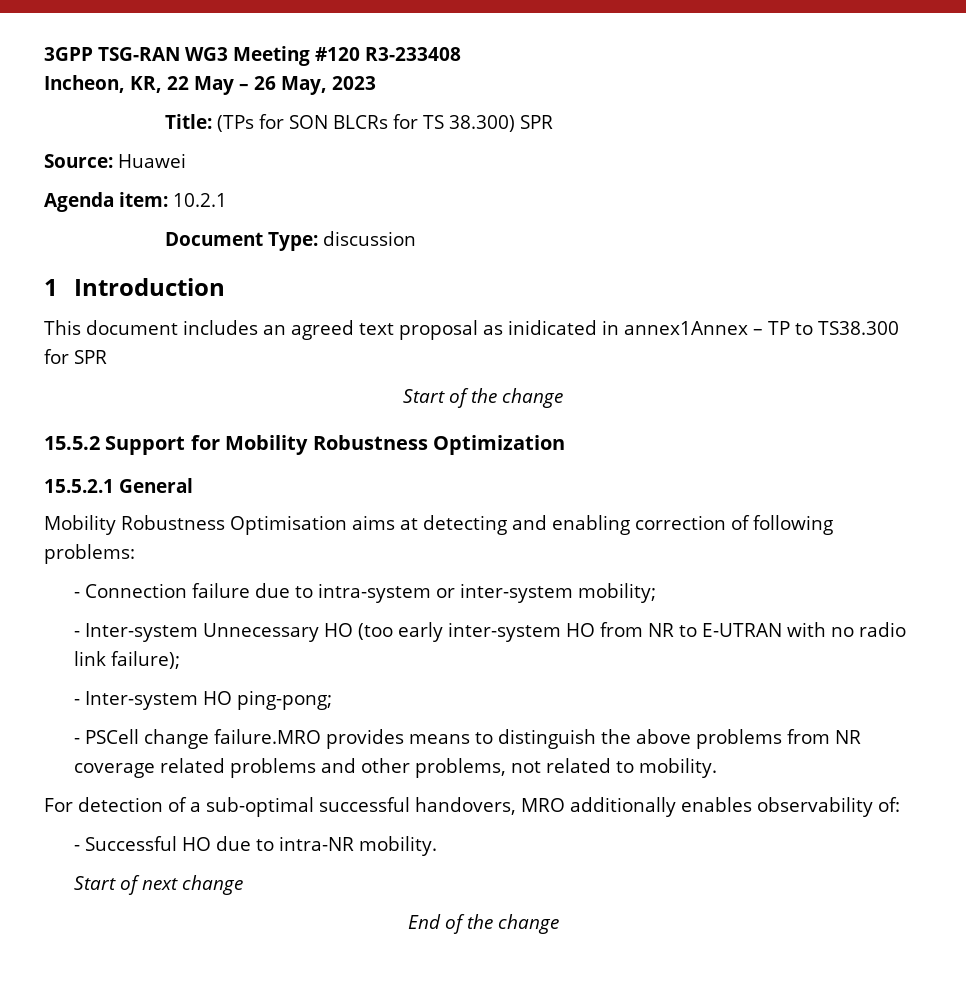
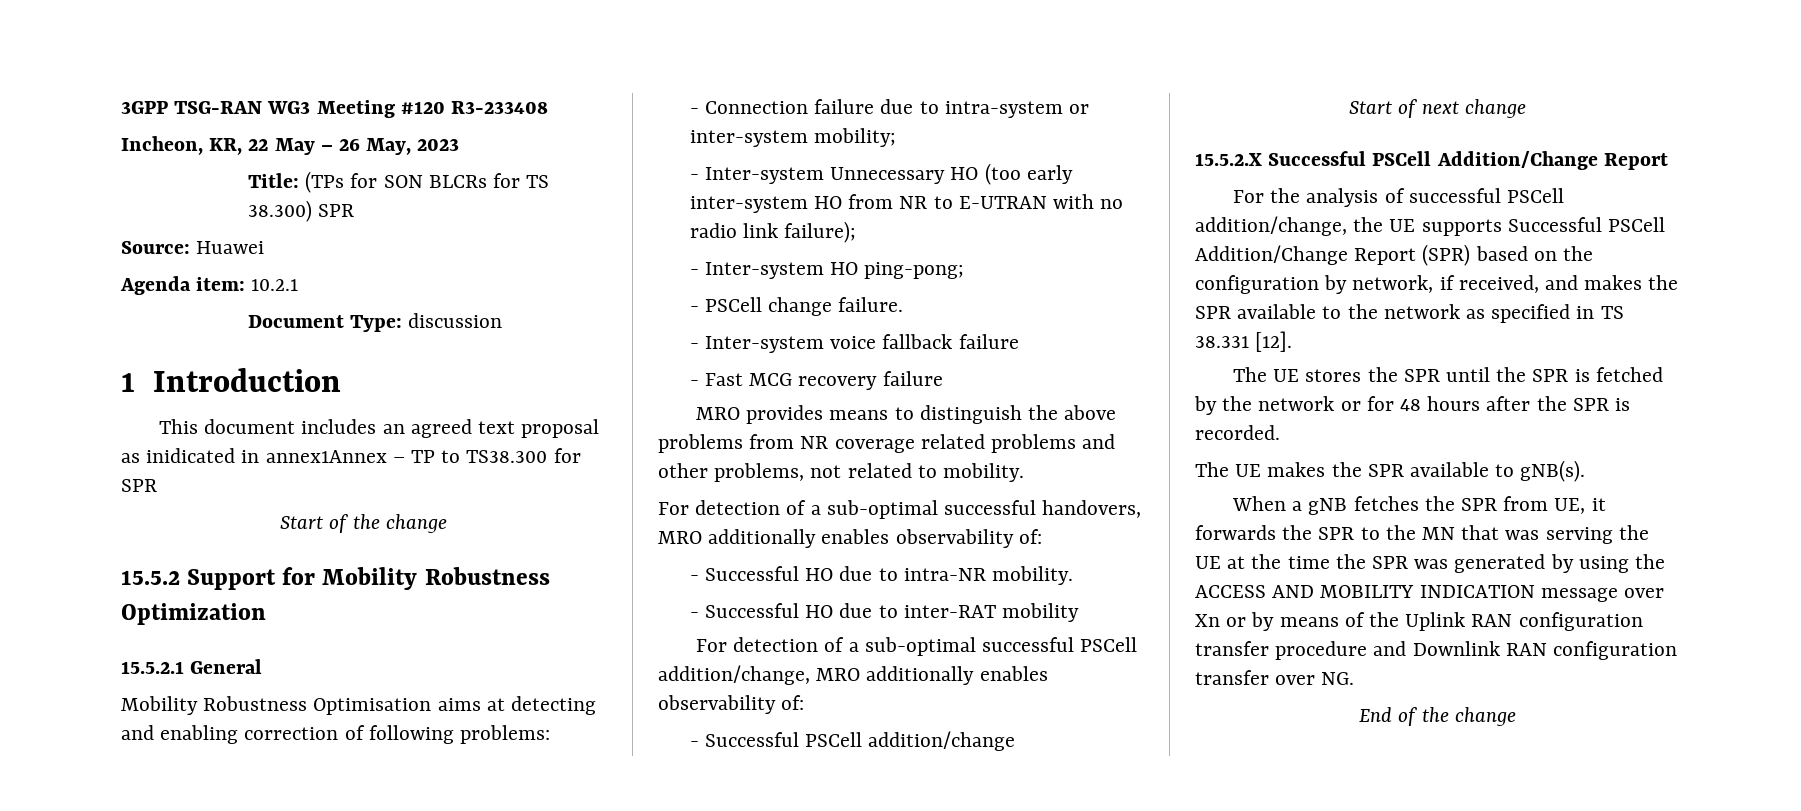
[214,729,322,744] failure.MRO -> [838,297,904,312] [689,334,1019,353] [689,371,943,390] [695,407,740,420] failure. // - Inter-system voice fallback failure // - Fast MCG recovery failure // MRO
[74,875,244,895] Start of next change -> [689,603,1080,622] [695,637,1138,656] [658,665,1048,685] [658,695,805,714] [689,731,1016,751] [1349,99,1526,118] [1195,151,1668,170] [1232,188,1565,207] [1195,216,1666,236] [1195,244,1594,266] [1195,275,1679,294] [1195,304,1624,323] [1195,331,1293,352] [1232,367,1663,382] [1194,396,1631,415] [1195,425,1280,440] [1195,460,1586,482] [1231,496,1606,515] [1195,525,1649,544] [1195,554,1666,573] [1195,585,1665,602] [1195,612,1643,631] [1195,641,1678,660] [1195,670,1355,685] - Successful HO due to inter-RAT mobility // For detection of a sub-optimal successful PSCell addition/change, MRO additionally enables observability of: // - Successful PSCell addition/change // Start of next change // 15.5.2.X Successful PSCell Addition/Change Report // For the analysis of successful PSCell addition/change, the UE supports Successful PSCell Addition/Change Report (SPR) based on the configuration by network, if received, and makes the SPR available to the network as specified in TS 38.331 [12]. // The UE stores the SPR until the SPR is fetched by the network or for 48 hours after the SPR is recorded. // The UE makes the SPR available to gNB(s). // When a gNB fetches the SPR from UE, it forwards the SPR to the MN that was serving the UE at the time the SPR was generated by using the ACCESS AND MOBILITY INDICATION message over Xn or by means of the Uplink RAN configuration transfer procedure and Downlink RAN configuration transfer over NG.

